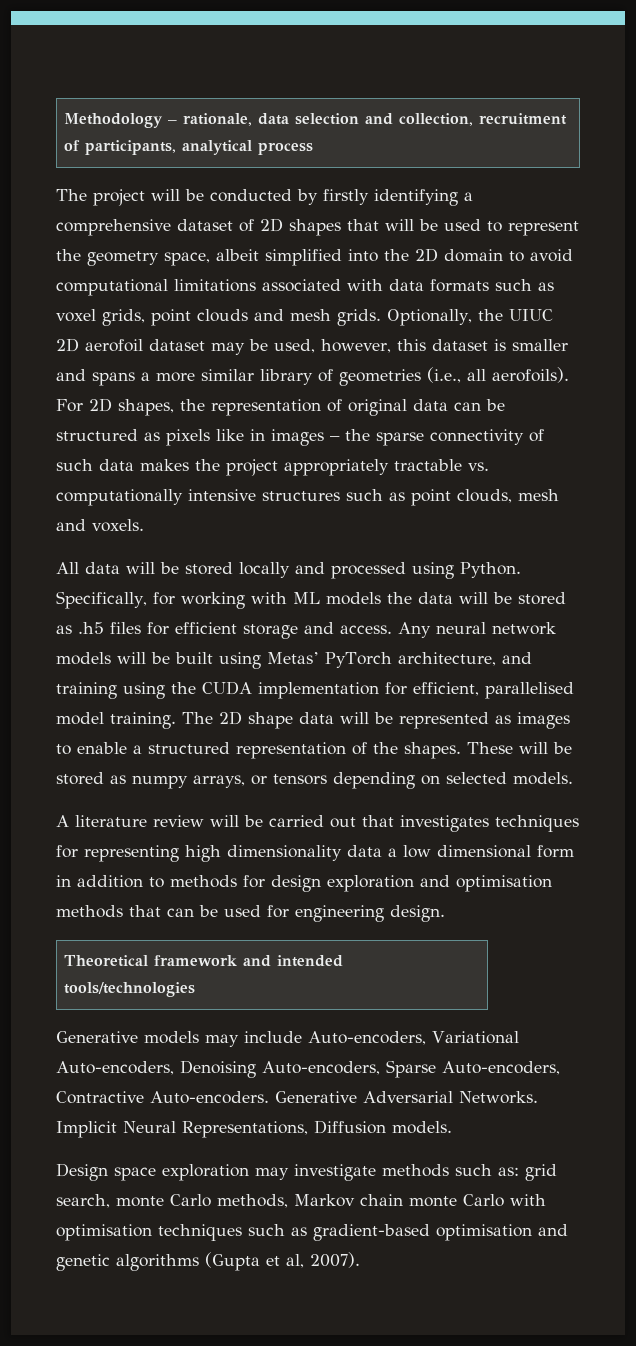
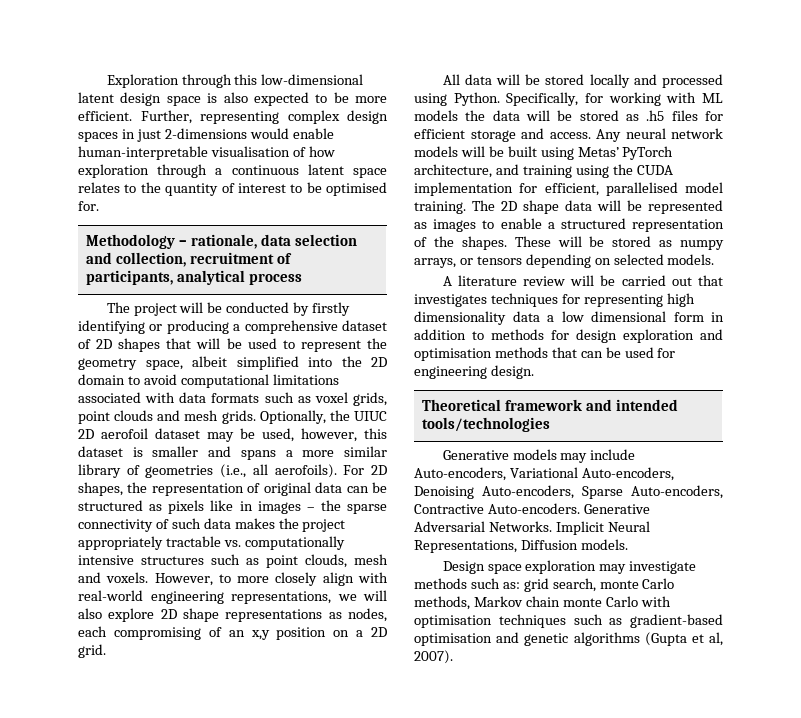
(64, 120) none -> [106,74,364,88] [78,92,387,106] [78,110,388,124] [78,128,334,142] [78,146,335,160] [78,164,387,178] [78,182,387,196] [78,201,99,211] Exploration through this low-dimensional latent design space is also expected to be more efficient. Further, representing complex design spaces in just 2-dimensions would enable human-interpretable visualisation of how exploration through a continuous latent space relates to the quantity of interest to be optimised for. //
(458, 197) none -> [149,320,229,334] or producing
(144, 525) none -> [154,572,388,586] [78,590,387,604] [78,608,387,622] [78,626,387,640] [78,644,106,658] However, to more closely align with real-world engineering representations, we will also explore 2D shape representations as nodes, each compromising of an x,y position on a 2D grid.

